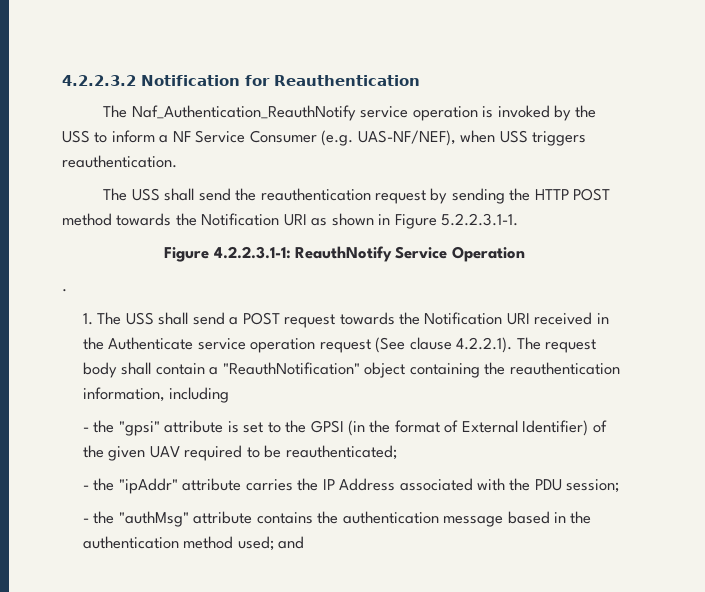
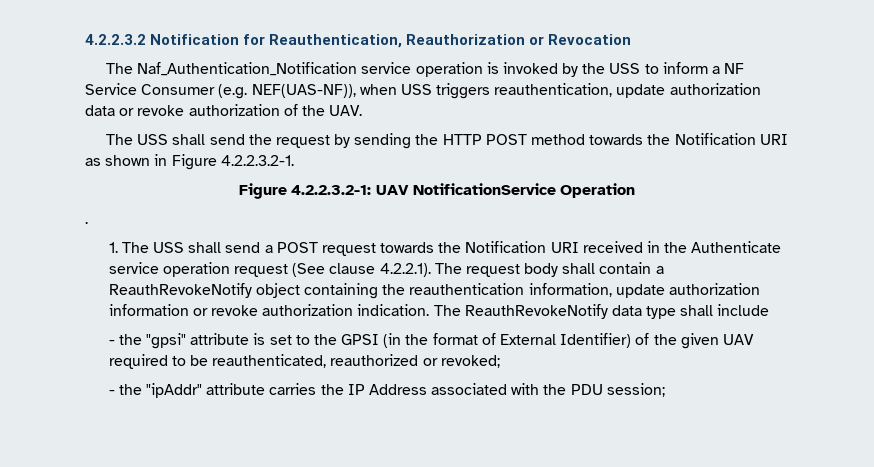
[274,75,420,86] [103,105,356,121] Reauthentication // The Naf_Authentication_ReauthNotify -> [269,34,632,48] [106,62,358,76] Reauthentication, Reauthorization or Revocation // The Naf_Authentication_Notification
[357,130,456,146] UAS-NF/NEF), -> [251,84,356,98] NEF(UAS-NF)),
[62,155,177,168] reauthentication. -> [494,83,761,98] [85,104,363,116] reauthentication, update authorization data or revoke authorization of the UAV.
[260,188,371,201] reauthentication -> (272, 139) none
[441,213,519,226] [164,246,448,262] 5.2.2.3.1-1. // Figure 4.2.2.3.1-1: ReauthNotify Service -> [220,155,294,166] [239,183,556,199] 4.2.2.3.2-1. // Figure 4.2.2.3.2-1: UAV NotificationService
[222,362,360,375] "ReauthNotification" -> [108,283,252,298] ReauthRevokeNotify
[169,387,230,403] including -> [615,283,760,298] [108,304,770,319] update authorization information or revoke authorization indication. The ReauthRevokeNotify data type shall include
[285,445,397,460] reauthenticated; -> [212,354,500,368] reauthenticated, reauthorized or revoked;
[82,511,592,527] [82,536,305,551] // - the "authMsg" attribute contains the authentication message based in the authentication method used; and -> (665, 390) none

